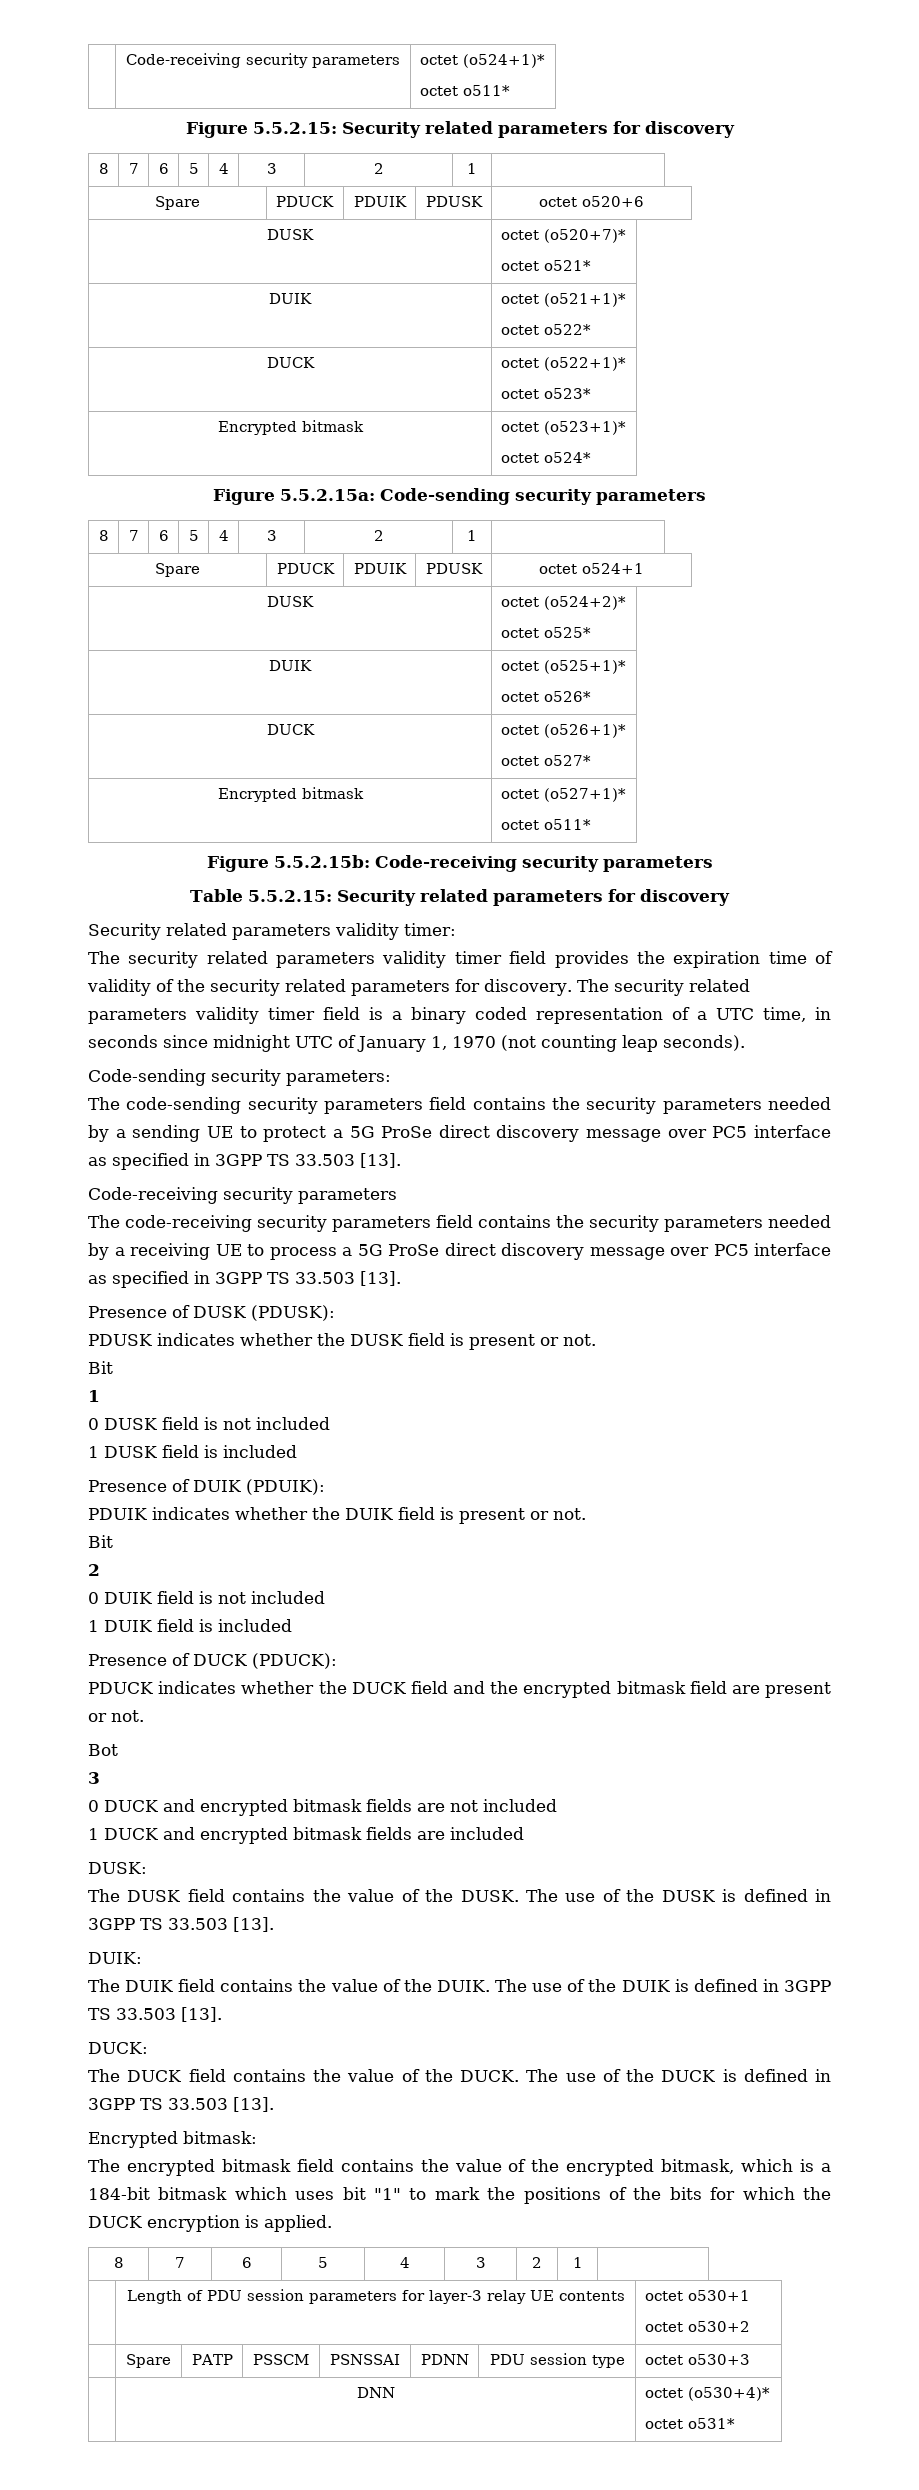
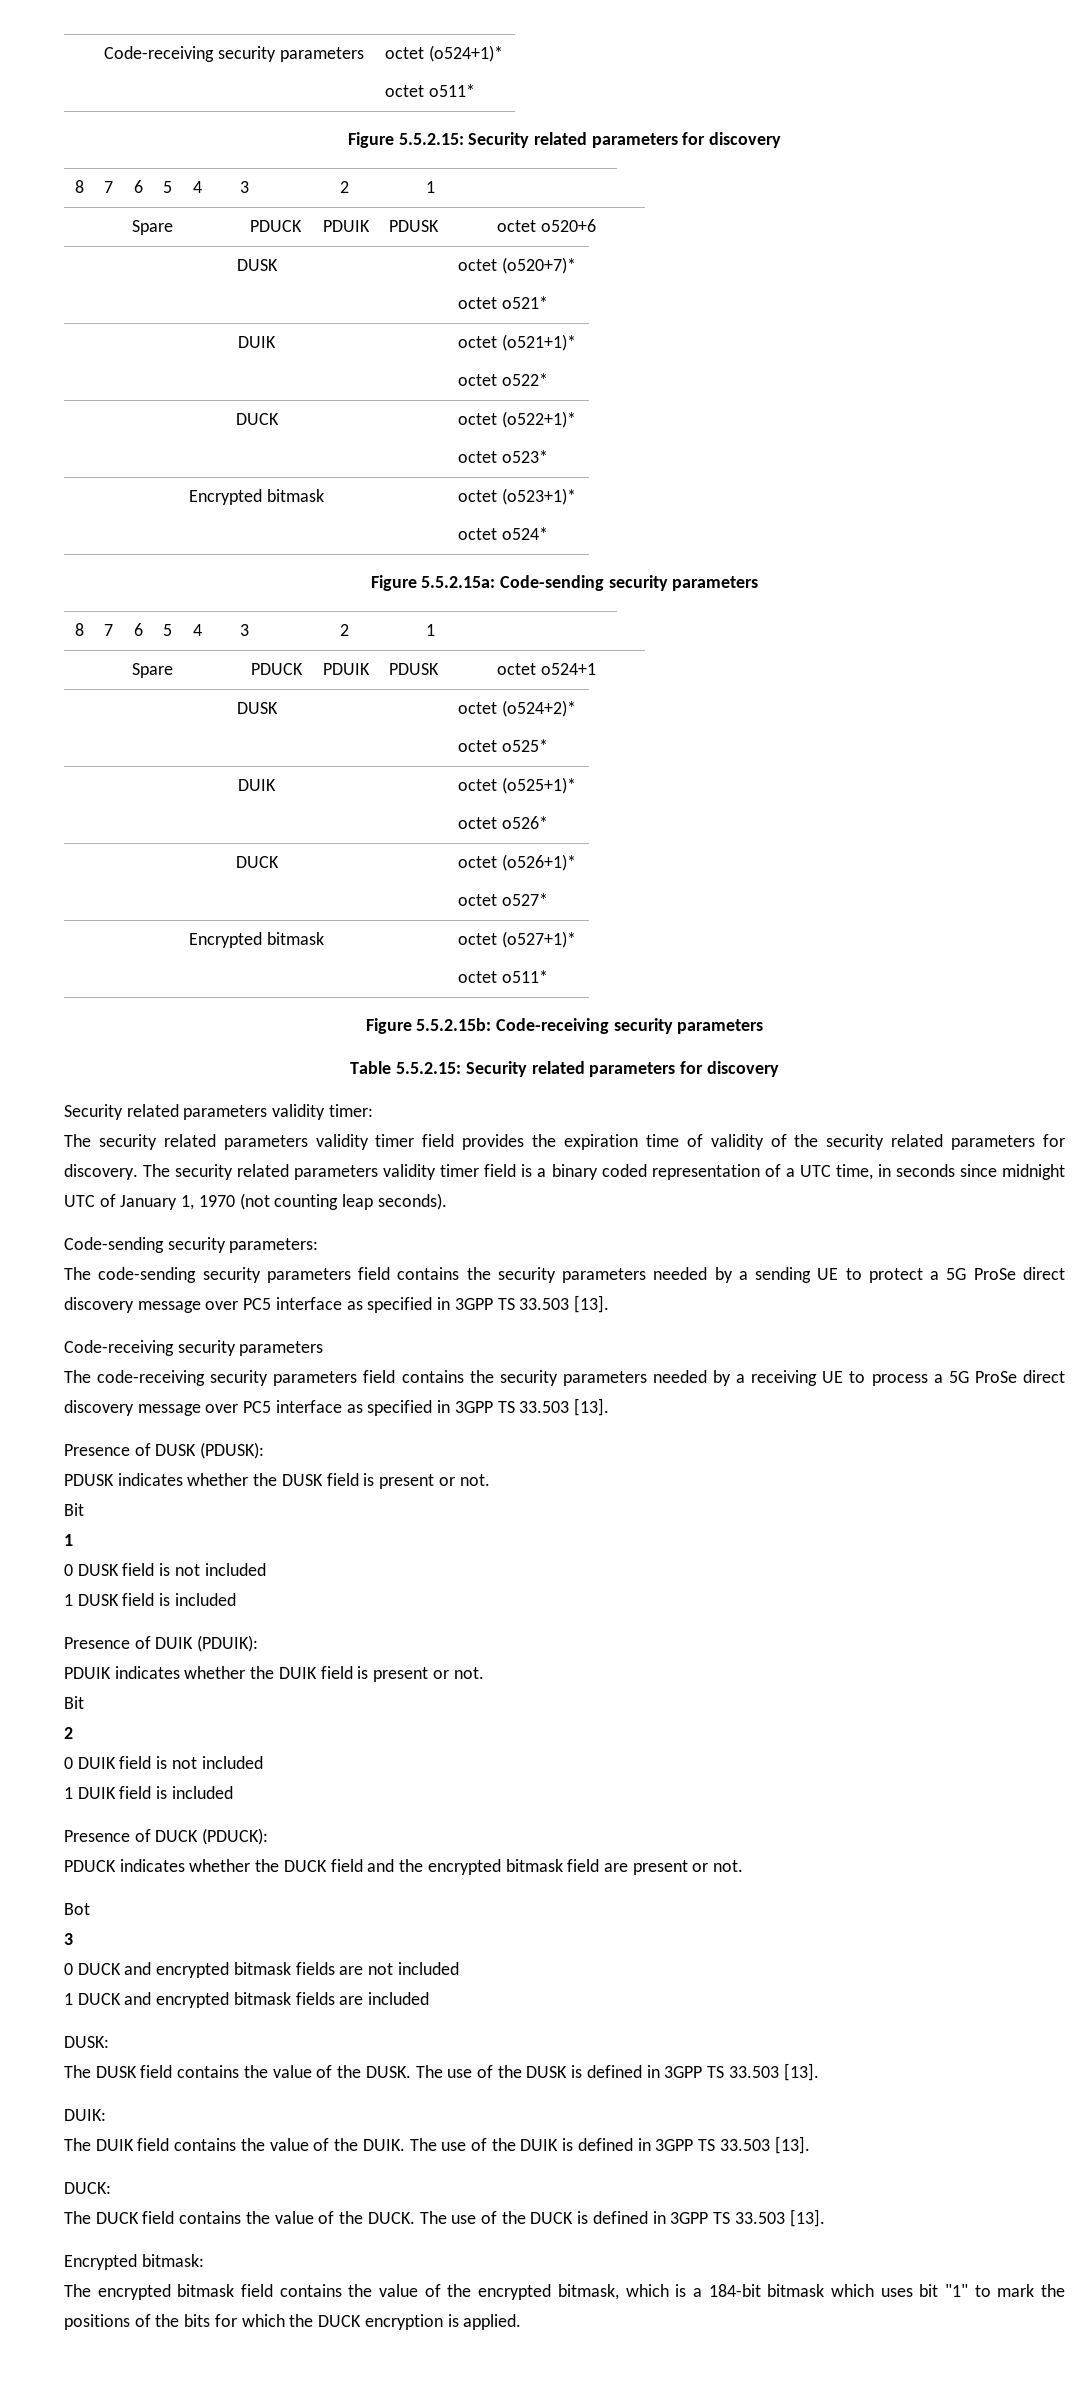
[113,2257,124,2268] [175,2257,185,2268] [241,2257,252,2268] [318,2257,328,2268] [399,2257,410,2268] [475,2257,486,2268] [532,2257,542,2268] [572,2257,583,2268] [126,2289,625,2304] [644,2290,750,2301] [644,2321,750,2332] [126,2354,171,2368] [191,2354,233,2365] [253,2354,309,2365] [330,2354,400,2365] [420,2354,469,2365] [489,2353,625,2368] [644,2354,750,2365] [356,2387,395,2398] [644,2387,770,2401] [644,2418,735,2429] // 8 | 7 | 6 | 5 | 4 | 3 | 2 | 1 | // | Length of PDU session parameters for layer-3 relay UE contents | octet o530+1 // octet o530+2 // | Spare | PATP | PSSCM | PSNSSAI | PDNN | PDU session type | octet o530+3 // | DNN | octet (o530+4)* // octet o531* -> (522, 2322) none

